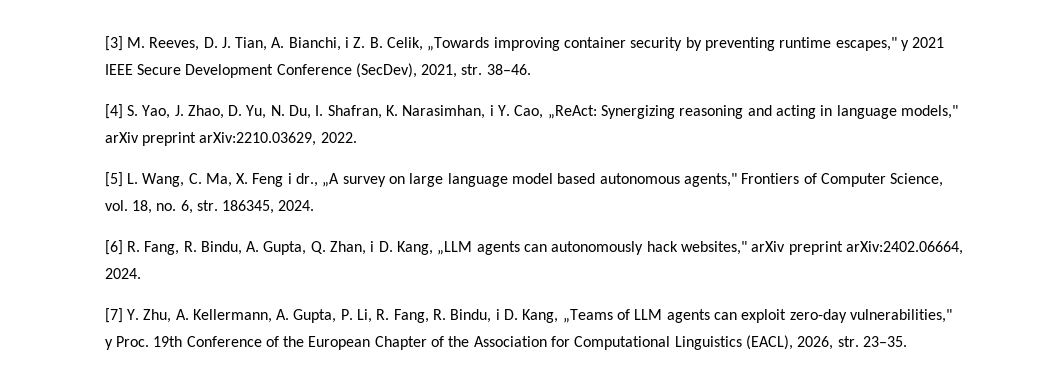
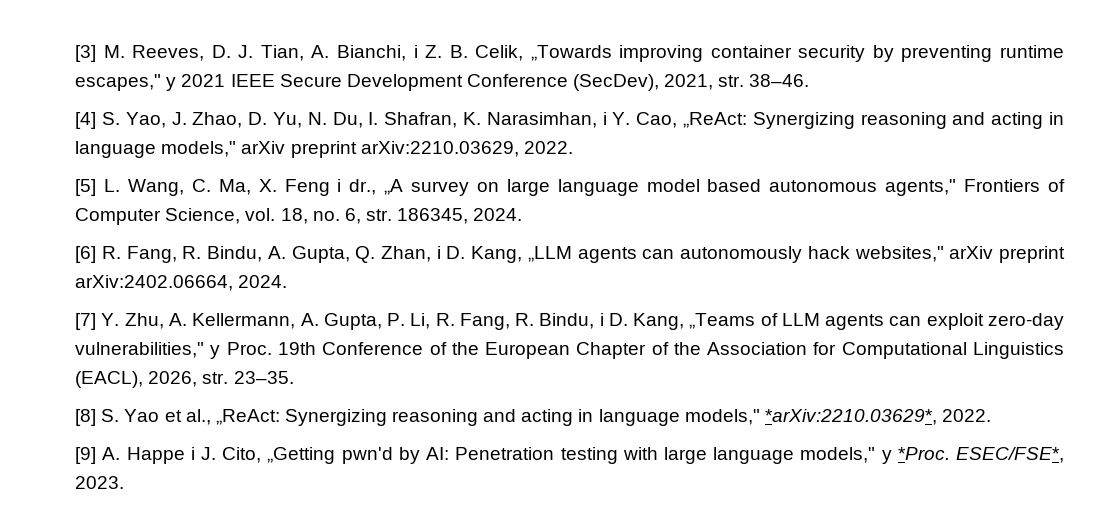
(907, 341) none -> [75,409,992,426] [75,447,1064,464] [75,476,125,489] // [8] S. Yao et al., „ReAct: Synergizing reasoning and acting in language models," *arXiv:2210.03629*, 2022. // [9] A. Happe i J. Cito, „Getting pwn'd by AI: Penetration testing with large language models," у *Proc. ESEC/FSE*, 2023.

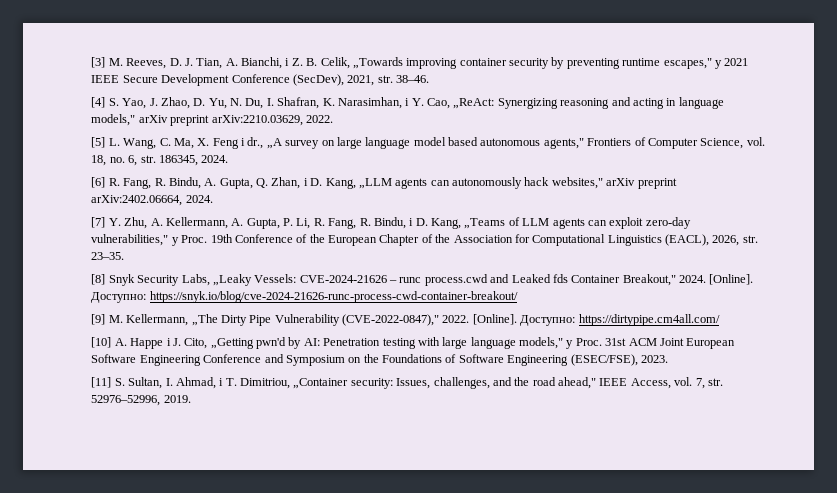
[101,409,992,426] [75,447,97,464] S. Yao et al., „ReAct: Synergizing reasoning and acting in language models," *arXiv:2210.03629*, 2022. // [9] -> [108,274,754,286] [91,291,518,303] [91,314,720,326] [91,337,112,348] Snyk Security Labs, „Leaky Vessels: CVE-2024-21626 – runc process.cwd and Leaked fds Container Breakout," 2024. [Online]. Доступно: https://snyk.io/blog/cve-2024-21626-runc-process-cwd-container-breakout/ // [9] M. Kellermann, „The Dirty Pipe Vulnerability (CVE-2022-0847)," 2022. [Online]. Доступно: https://dirtypipe.cm4all.com/ // [10]
[897,447,1064,463] [75,476,125,489] *Proc. ESEC/FSE*, 2023. -> [575,338,736,349] [91,354,668,366] [91,377,723,389] [91,395,191,406] Proc. 31st ACM Joint European Software Engineering Conference and Symposium on the Foundations of Software Engineering (ESEC/FSE), 2023. // [11] S. Sultan, I. Ahmad, i T. Dimitriou, „Container security: Issues, challenges, and the road ahead," IEEE Access, vol. 7, str. 52976–52996, 2019.

